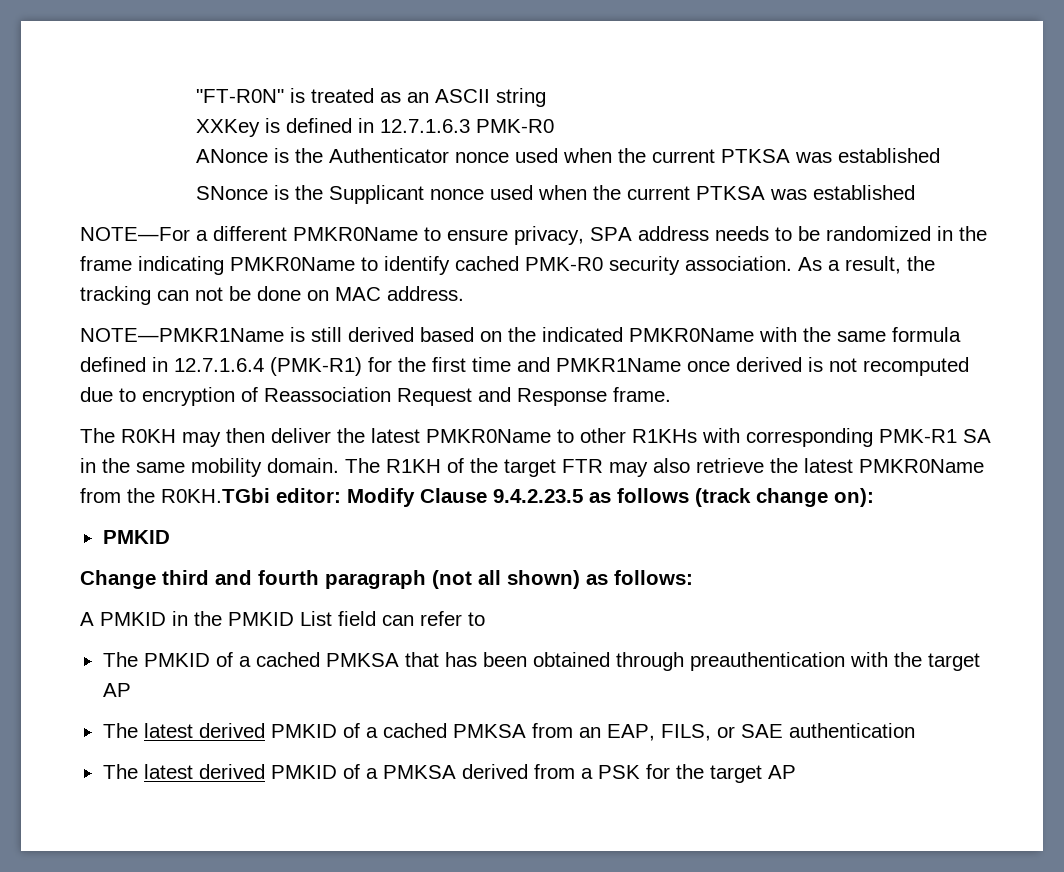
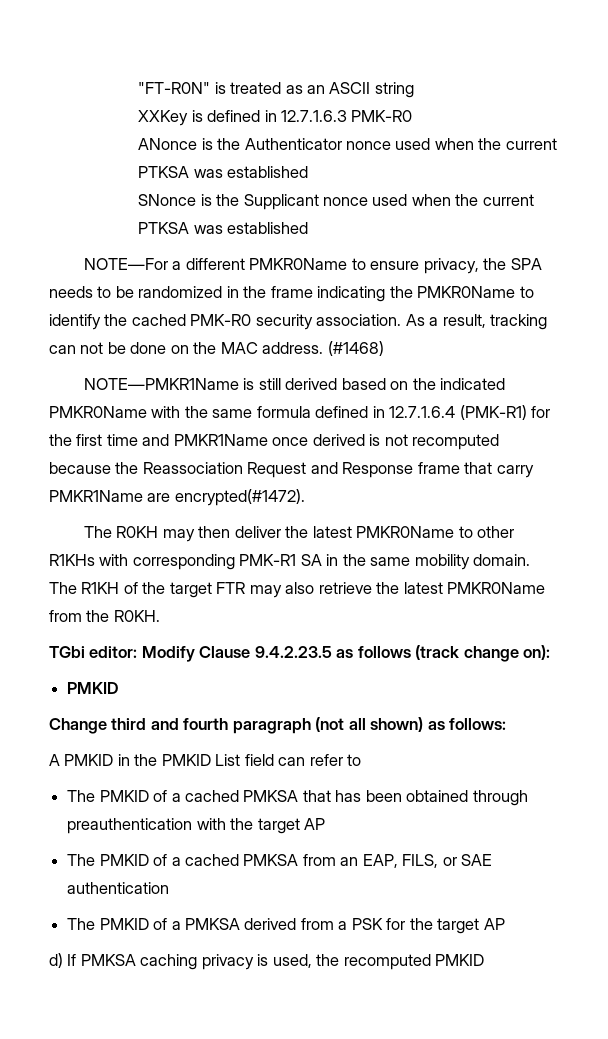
[590,226,709,241] SPA address -> [483,258,542,270] the SPA
(224, 265) none -> [389,286,413,298] the
(450, 265) none -> [104,314,128,326] the
[907,256,935,271] the -> (486, 321) none
(329, 295) none -> [193,342,217,354] the
(464, 293) none -> [327,341,384,356] (#1468)
[80,387,671,406] due to encryption of Reassociation Request and Response frame. -> [49,462,534,478] [49,489,305,506] because the Reassociation Request and Response frame that carry PMKR1Name are encrypted(#1472).
[161,488,270,503] R0KH.TGbi -> [113,610,160,622] [49,646,85,658] R0KH. // TGbi
[143,723,265,738] latest derived -> (96, 860) none
[143,764,265,779] latest derived -> (96, 924) none
(796, 772) none -> [49,953,485,970] // d) If PMKSA caching privacy is used, the recomputed PMKID

